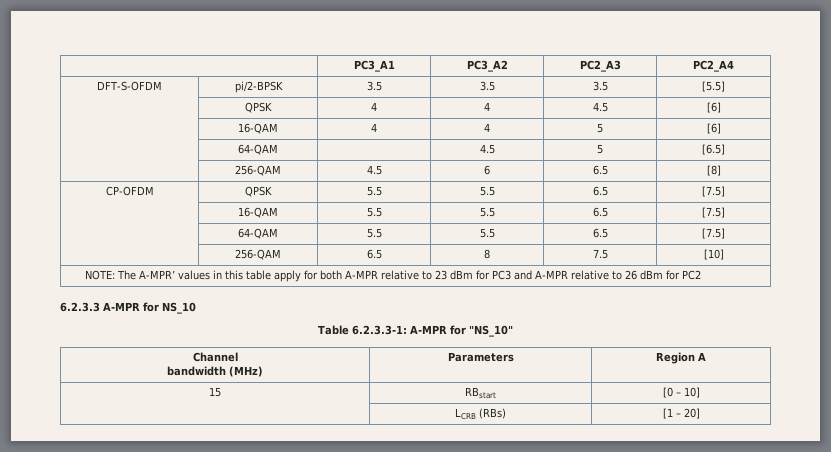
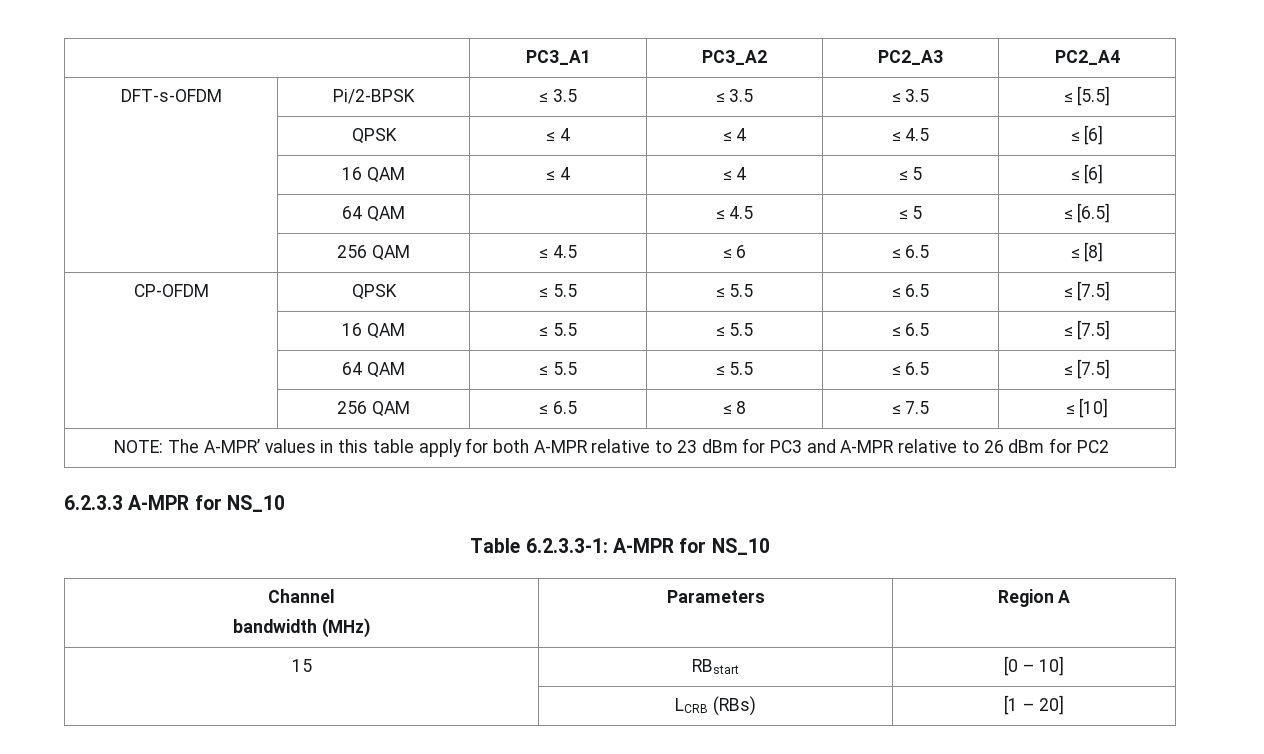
[97,81,162,91] [234,81,283,93] [366,81,382,91] [479,81,495,91] [592,81,608,91] DFT-S-OFDM | pi/2-BPSK | 3.5 | 3.5 | 3.5 | -> [120,89,222,102] [333,89,415,104] [539,89,577,102] [715,89,754,102] [891,89,930,102] [1063,92,1073,102] DFT-s-OFDM | Pi/2-BPSK | ≤ 3.5 | ≤ 3.5 | ≤ 3.5 | ≤
[371,102,377,111] [484,102,490,111] [592,102,608,112] [706,102,721,113] [238,123,278,134] [371,123,377,132] [484,123,490,132] [597,123,603,133] [706,123,721,134] [238,144,278,155] [479,144,495,154] [597,144,603,154] 4 | 4 | 4.5 | [6] // | 16-QAM | 4 | 4 | 5 | [6] // | 64-QAM | | 4.5 | 5 | -> [546,128,570,141] [722,128,747,141] [891,128,930,141] [1070,125,1104,145] [342,167,405,183] [546,167,570,180] [722,167,747,180] [898,167,923,180] [1070,164,1104,184] [342,206,405,222] [715,206,754,219] [898,206,923,219] [1063,209,1073,219] ≤ 4 | ≤ 4 | ≤ 4.5 | ≤ [6] // | 16 QAM | ≤ 4 | ≤ 4 | ≤ 5 | ≤ [6] // | 64 QAM | | ≤ 4.5 | ≤ 5 | ≤
[235,165,281,176] [366,165,382,175] 256-QAM | 4.5 | -> [337,245,410,261] [539,245,577,258] [722,248,732,258] 256 QAM | ≤ 4.5 | ≤
[592,165,608,175] 6.5 | -> [891,245,930,258] [1070,248,1080,258] ≤ 6.5 | ≤
[366,186,382,196] [479,186,495,196] [592,186,608,196] [702,186,725,197] [238,207,278,218] [366,207,382,217] [479,207,495,217] [592,207,608,217] [702,207,725,218] [238,228,278,239] [366,228,382,238] [479,228,495,238] [592,228,608,238] [702,228,725,239] [235,249,281,260] [366,249,382,259] 5.5 | 5.5 | 6.5 | [7.5] // | 16-QAM | 5.5 | 5.5 | 6.5 | [7.5] // | 64-QAM | 5.5 | 5.5 | 6.5 | [7.5] // | 256-QAM | 6.5 | -> [539,284,577,297] [715,284,754,297] [891,284,930,297] [1063,281,1111,301] [342,323,405,339] [539,323,577,336] [715,323,754,336] [891,323,930,336] [1063,320,1111,340] [342,362,405,378] [539,362,577,375] [715,362,754,375] [891,362,930,375] [1063,359,1111,379] [337,401,410,417] [539,401,577,414] [722,404,732,414] ≤ 5.5 | ≤ 5.5 | ≤ 6.5 | ≤ [7.5] // | 16 QAM | ≤ 5.5 | ≤ 5.5 | ≤ 6.5 | ≤ [7.5] // | 64 QAM | ≤ 5.5 | ≤ 5.5 | ≤ 6.5 | ≤ [7.5] // | 256 QAM | ≤ 6.5 | ≤
(490, 254) none -> [891,404,901,414] ≤
(608, 254) none -> [1065,404,1075,414] ≤
[468,325,513,337] "NS_10" -> [711,538,770,555] NS_10

